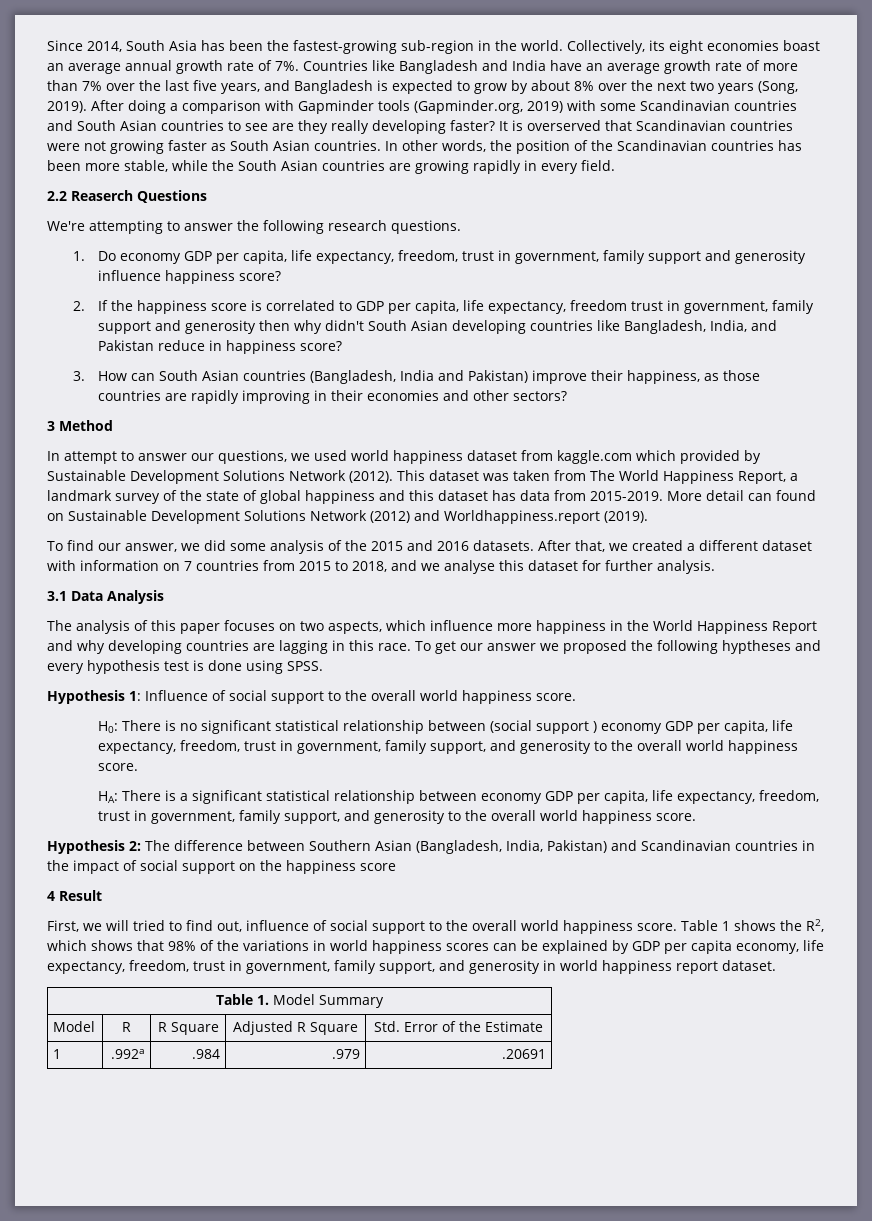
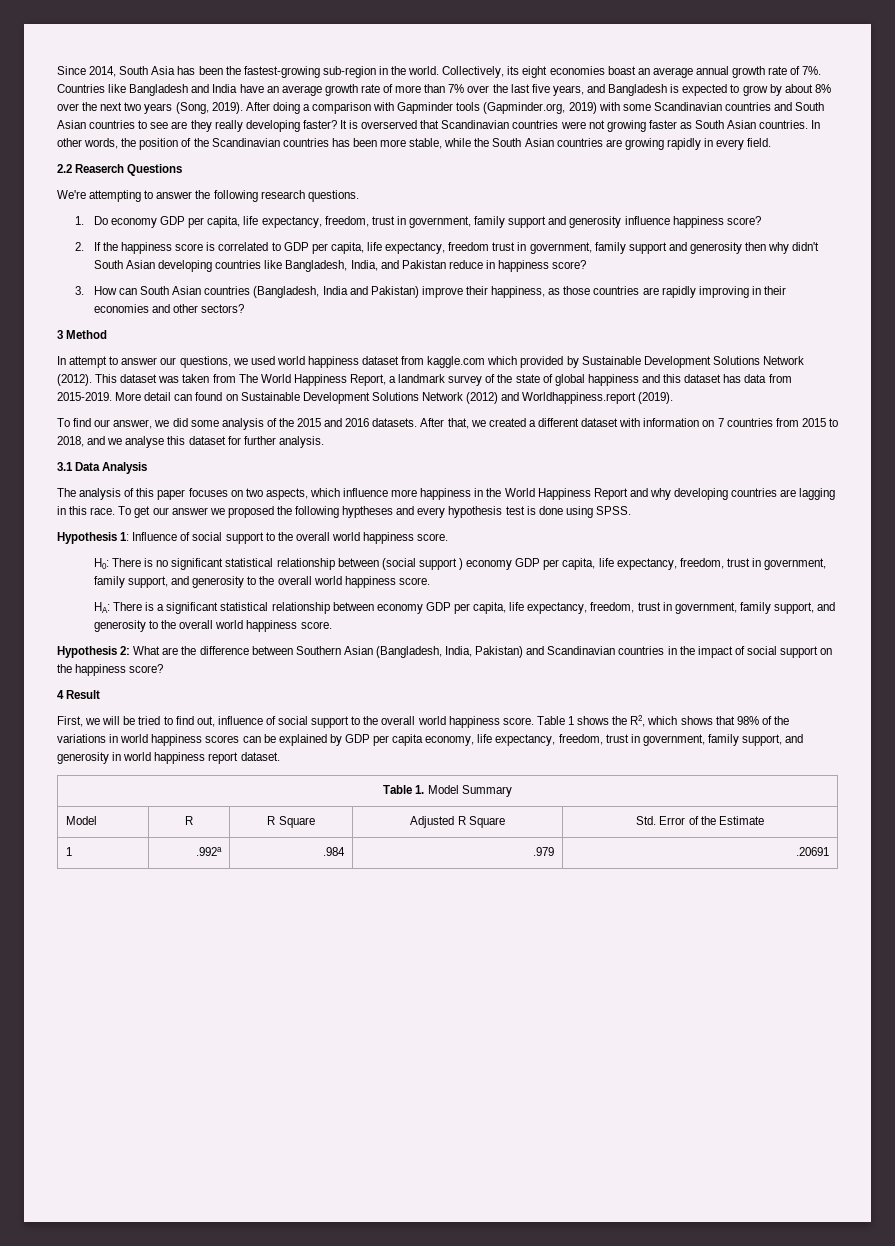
[145,840,170,851] The -> [133,646,197,655] What are the
[360,863,396,871] score -> [129,664,164,673] score?
(129, 925) none -> [123,716,136,725] be

